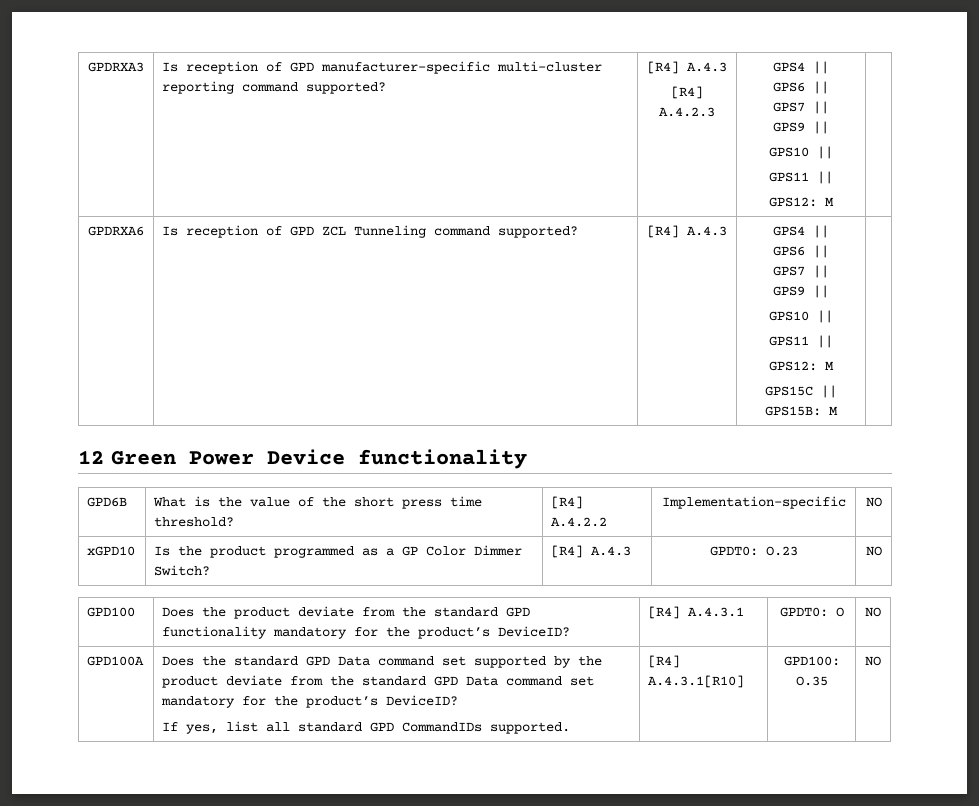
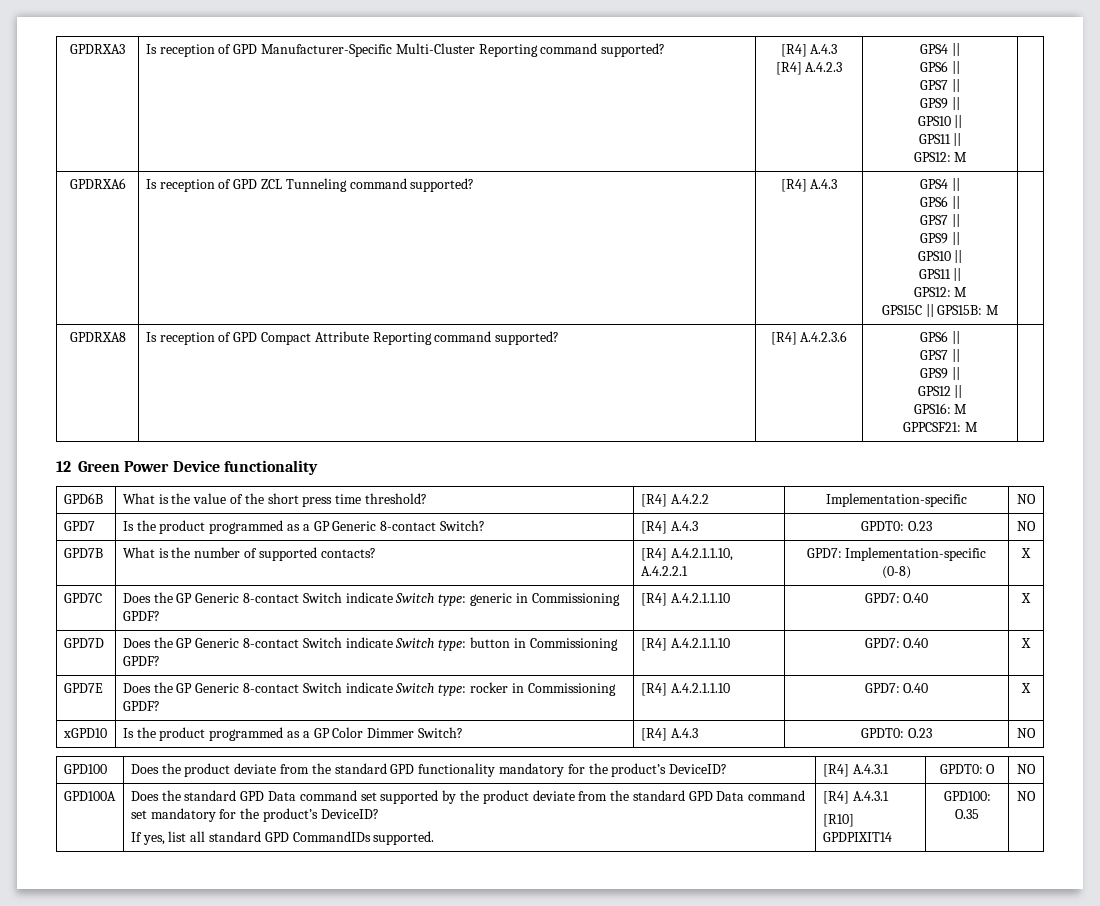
[321,61,603,74] [162,81,235,94] manufacturer-specific multi-cluster reporting -> [261,43,538,57] Manufacturer-Specific Multi-Cluster Reporting
(838, 410) none -> [69,332,126,342] [145,331,560,345] [770,331,848,345] [920,331,960,344] [920,349,960,362] [920,367,960,380] [917,385,963,398] [913,403,968,414] [903,422,978,432] // GPDRXA8 | Is reception of GPD Compact Attribute Reporting command supported? | [R4] A.4.2.3.6 | GPS6 || // GPS7 || // GPS9 || // GPS12 || // GPS16: M // GPPCSF21: M |
(882, 502) none -> [63,521,95,531] [122,520,485,534] [640,521,698,534] [861,521,932,531] [1017,521,1036,531] [63,548,103,558] [122,547,376,561] [640,548,733,561] [640,566,688,576] [806,547,987,561] [882,566,911,579] [1021,548,1031,558] [63,593,102,603] [122,592,620,606] [122,611,160,621] [640,593,730,606] [864,593,929,603] [1021,593,1031,603] [63,638,104,648] [122,637,618,651] [122,656,160,666] [640,638,730,651] [864,638,929,648] [1021,638,1031,648] [63,683,103,693] [122,682,616,696] [122,701,160,711] [640,683,730,696] [864,683,929,693] [1021,683,1031,693] // GPD7 | Is the product programmed as a GP Generic 8-contact Switch? | [R4] A.4.3 | GPDT0: O.23 | NO // GPD7B | What is the number of supported contacts? | [R4] A.4.2.1.1.10, A.4.2.2.1 | GPD7: Implementation-specific (0-8) | X // GPD7C | Does the GP Generic 8-contact Switch indicate Switch type: generic in Commissioning GPDF? | [R4] A.4.2.1.1.10 | GPD7: O.40 | X // GPD7D | Does the GP Generic 8-contact Switch indicate Switch type: button in Commissioning GPDF? | [R4] A.4.2.1.1.10 | GPD7: O.40 | X // GPD7E | Does the GP Generic 8-contact Switch indicate Switch type: rocker in Commissioning GPDF? | [R4] A.4.2.1.1.10 | GPD7: O.40 | X
[648,675,745,688] A.4.3.1[R10] -> [852,791,889,801] [822,814,854,827] [822,832,892,842] A.4.3.1 // [R10] GPDPIXIT14

